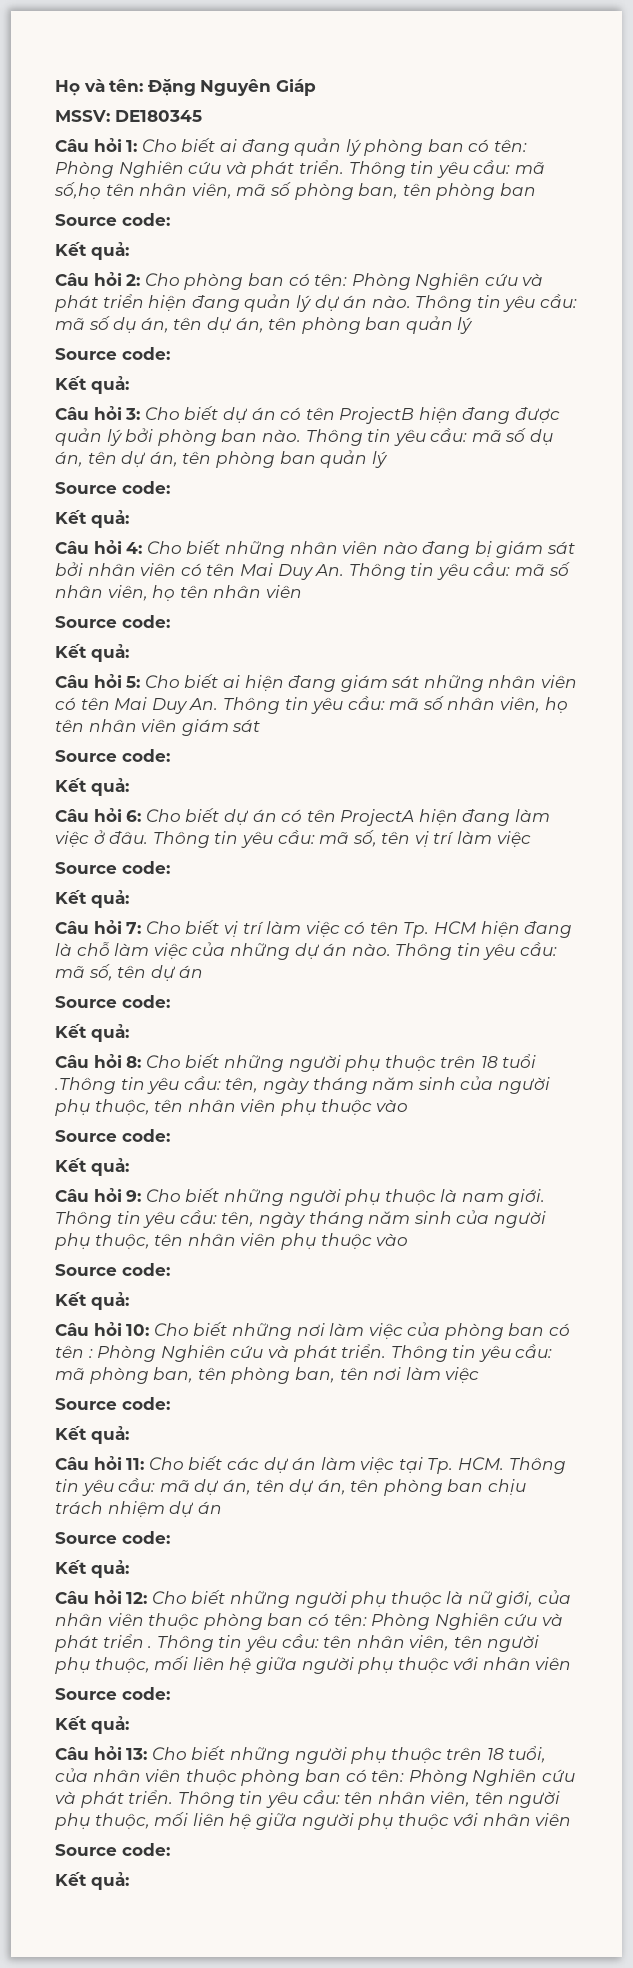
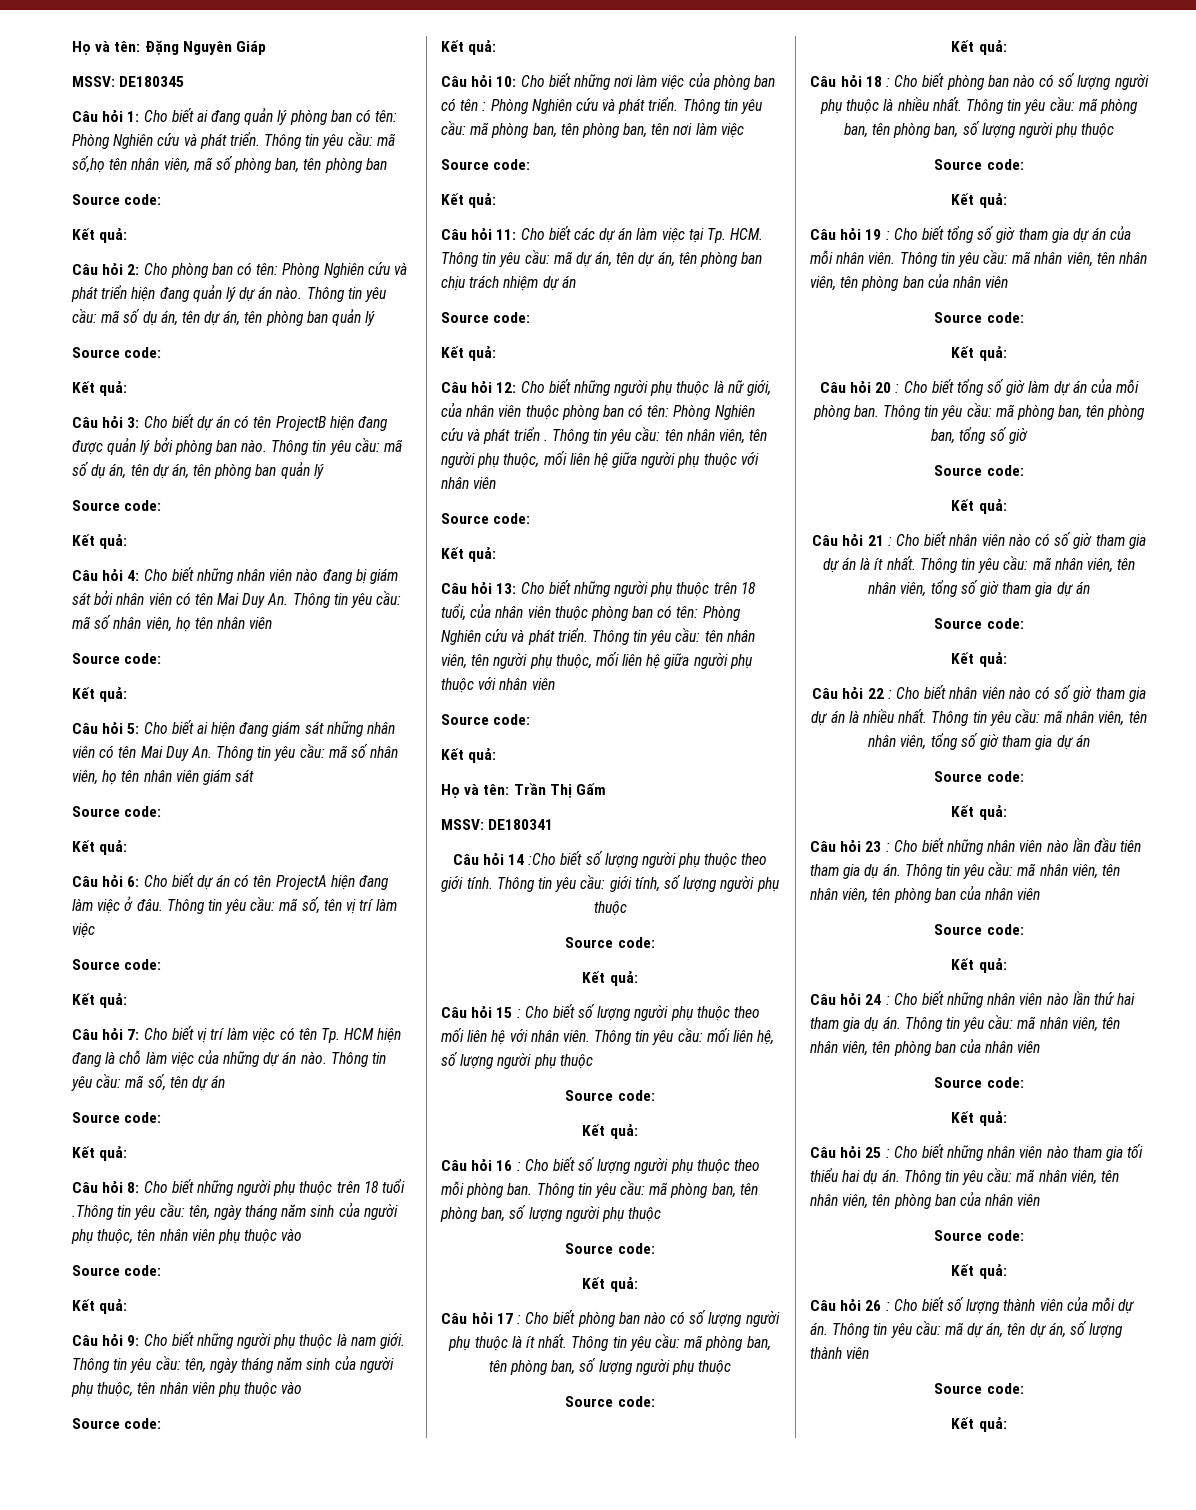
(129, 1881) none -> [441,783,606,798] [441,819,554,830] [452,851,768,868] [441,875,779,892] [593,901,627,916] [565,937,655,948] [582,971,638,986] [441,1004,761,1021] [441,1028,775,1045] [441,1052,593,1069] [565,1090,655,1101] [582,1124,638,1139] [441,1157,761,1174] [441,1181,758,1198] [440,1205,662,1222] [565,1243,655,1254] [582,1277,638,1292] [441,1310,780,1327] [448,1334,771,1351] [488,1358,732,1375] [565,1396,655,1407] [951,40,1007,55] [810,73,1149,90] [820,97,1138,114] [843,121,1115,138] [934,159,1024,170] [951,193,1007,208] [810,225,1132,243] [810,250,1148,267] [810,273,1009,291] [934,312,1024,323] [951,346,1007,361] [819,378,1140,396] [812,403,1146,420] [931,427,1028,444] [934,465,1024,476] [951,499,1007,514] [812,532,1146,549] [822,556,1136,573] [868,580,1090,597] [934,618,1024,629] [951,652,1007,667] [812,685,1146,702] [811,709,1147,726] [868,733,1090,750] [934,771,1024,782] [951,805,1007,820] [810,838,1142,855] [810,862,1121,879] [810,885,1041,903] [934,924,1024,935] [951,958,1007,973] [810,991,1136,1008] [810,1015,1121,1032] [810,1038,1041,1056] [934,1077,1024,1088] [951,1111,1007,1126] [810,1144,1144,1161] [810,1168,1120,1185] [810,1191,1041,1209] [934,1230,1024,1241] [951,1264,1007,1279] [810,1296,1135,1314] [810,1321,1124,1338] [810,1346,870,1359] [934,1383,1024,1394] [951,1417,1007,1432] // Họ và tên: Trần Thị Gấm // MSSV: DE180341 // Câu hỏi 14 :Cho biết số lượng người phụ thuộc theo giới tính. Thông tin yêu cầu: giới tính, số lượng người phụ thuộc // Source code: // Kết quả: // Câu hỏi 15 : Cho biết số lượng người phụ thuộc theo mối liên hệ với nhân viên. Thông tin yêu cầu: mối liên hệ, số lượng người phụ thuộc // Source code: // Kết quả: // Câu hỏi 16 : Cho biết số lượng người phụ thuộc theo mỗi phòng ban. Thông tin yêu cầu: mã phòng ban, tên phòng ban, số lượng người phụ thuộc // Source code: // Kết quả: // Câu hỏi 17 : Cho biết phòng ban nào có số lượng người phụ thuộc là ít nhất. Thông tin yêu cầu: mã phòng ban, tên phòng ban, số lượng người phụ thuộc // Source code: // Kết quả: // Câu hỏi 18 : Cho biết phòng ban nào có số lượng người phụ thuộc là nhiều nhất. Thông tin yêu cầu: mã phòng ban, tên phòng ban, số lượng người phụ thuộc // Source code: // Kết quả: // Câu hỏi 19 : Cho biết tổng số giờ tham gia dự án của mỗi nhân viên. Thông tin yêu cầu: mã nhân viên, tên nhân viên, tên phòng ban của nhân viên // Source code: // Kết quả: // Câu hỏi 20 : Cho biết tổng số giờ làm dự án của mỗi phòng ban. Thông tin yêu cầu: mã phòng ban, tên phòng ban, tổng số giờ // Source code: // Kết quả: // Câu hỏi 21 : Cho biết nhân viên nào có số giờ tham gia dự án là ít nhất. Thông tin yêu cầu: mã nhân viên, tên nhân viên, tổng số giờ tham gia dự án // Source code: // Kết quả: // Câu hỏi 22 : Cho biết nhân viên nào có số giờ tham gia dự án là nhiều nhất. Thông tin yêu cầu: mã nhân viên, tên nhân viên, tổng số giờ tham gia dự án // Source code: // Kết quả: // Câu hỏi 23 : Cho biết những nhân viên nào lần đầu tiên tham gia dụ án. Thông tin yêu cầu: mã nhân viên, tên nhân viên, tên phòng ban của nhân viên // Source code: // Kết quả: // Câu hỏi 24 : Cho biết những nhân viên nào lần thứ hai tham gia dụ án. Thông tin yêu cầu: mã nhân viên, tên nhân viên, tên phòng ban của nhân viên // Source code: // Kết quả: // Câu hỏi 25 : Cho biết những nhân viên nào tham gia tối thiểu hai dụ án. Thông tin yêu cầu: mã nhân viên, tên nhân viên, tên phòng ban của nhân viên // Source code: // Kết quả: // Câu hỏi 26 : Cho biết số lượng thành viên của mỗi dự án. Thông tin yêu cầu: mã dự án, tên dự án, số lượng thành viên // Source code: // Kết quả:

